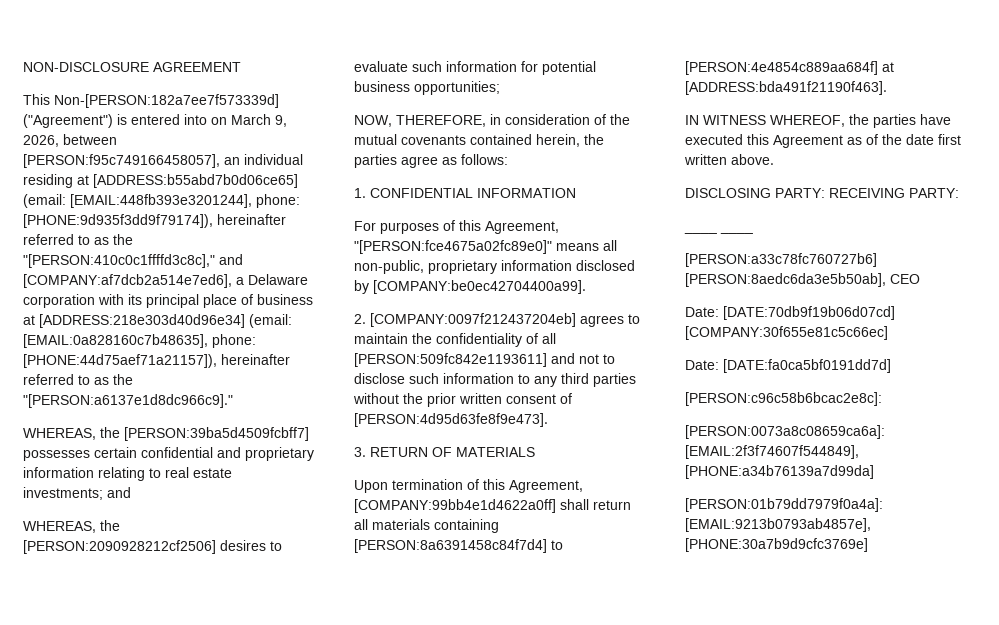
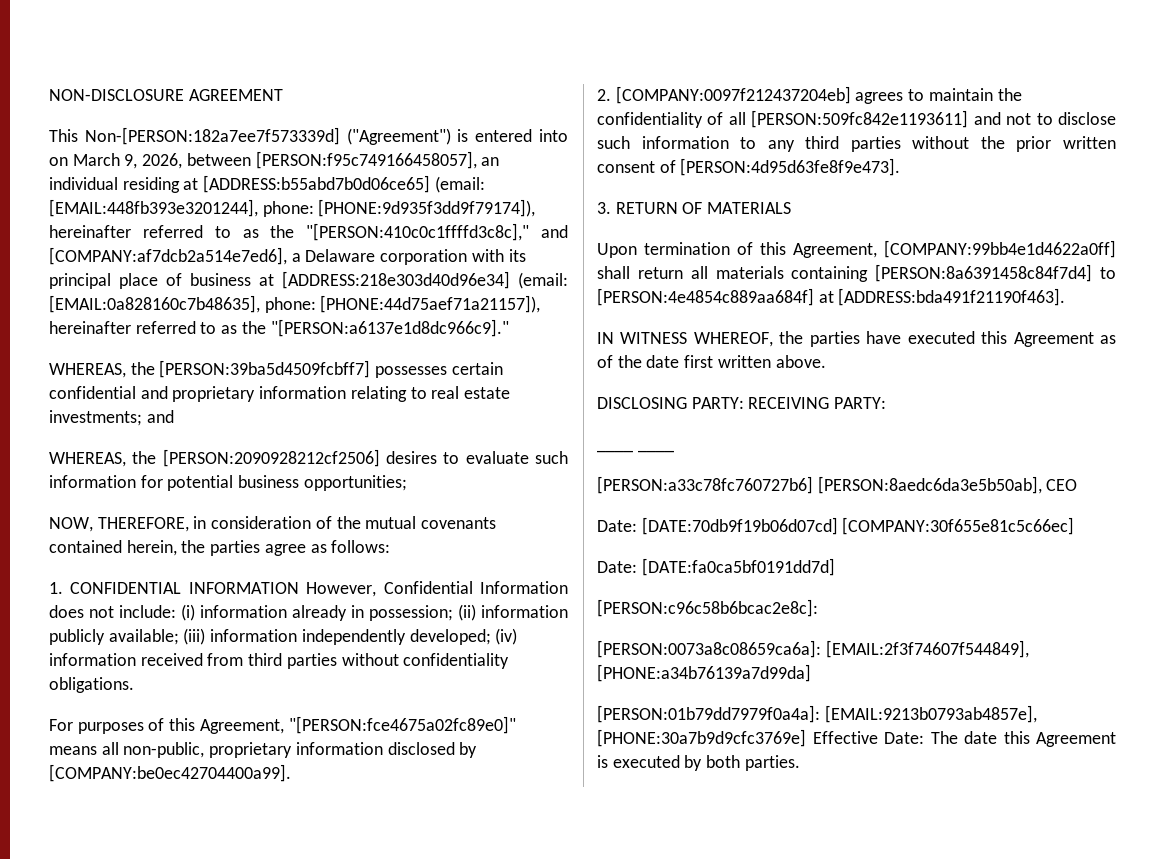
(576, 193) none -> [306,581,568,597] [49,604,568,621] [49,628,518,645] [49,653,510,669] [49,677,134,693] However, Confidential Information does not include: (i) information already in possession; (ii) information publicly available; (iii) information independently developed; (iv) information received from third parties without confidentiality obligations.
(868, 545) none -> [812,731,1116,747] [597,755,800,771] Effective Date: The date this Agreement is executed by both parties.

